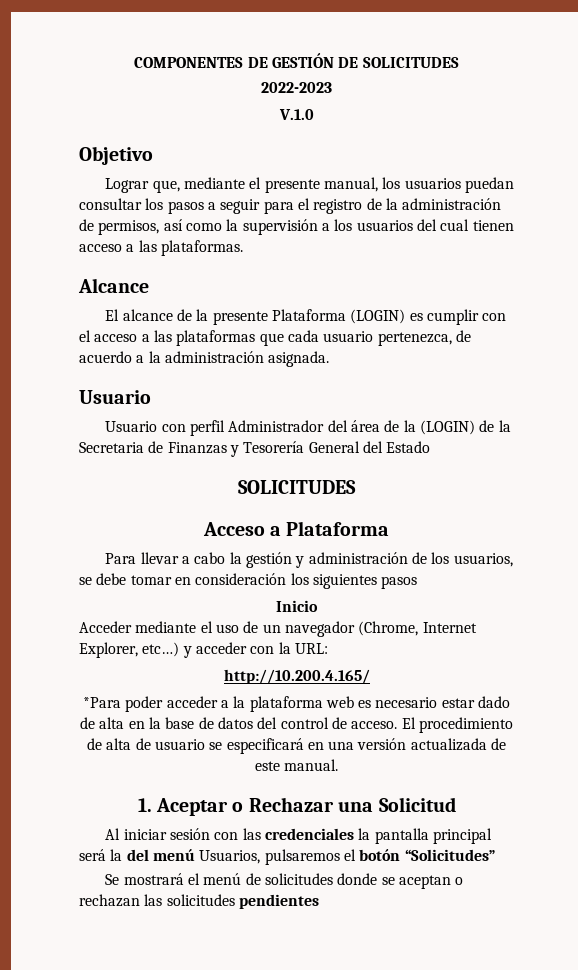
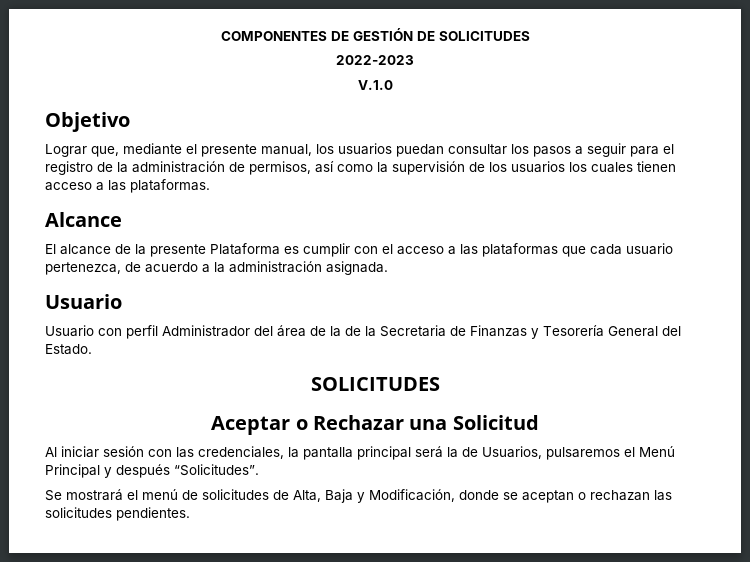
[321,219,470,231] a los usuarios del cual -> [469,161,633,173] de los usuarios los cuales
[350,309,406,324] (LOGIN) -> (280, 249) none
[419,420,475,435] (LOGIN) -> (341, 331) none
[386,441,431,453] [238,480,356,494] [202,521,390,536] [105,552,513,568] [79,573,418,589] [276,600,318,612] [79,621,477,637] [79,642,328,658] [223,669,370,684] [82,696,511,712] [80,717,513,733] [86,738,507,754] [254,759,339,771] [137,798,152,812] Estado // SOLICITUDES // Acceso a Plataforma // Para llevar a cabo la gestión y administración de los usuarios, se debe tomar en consideración los siguientes pasos // Inicio // Acceder mediante el uso de un navegador (Chrome, Internet Explorer, etc…) y acceder con la URL: // http://10.200.4.165/ // *Para poder acceder a la plataforma web es necesario estar dado de alta en la base de datos del control de acceso. El procedimiento de alta de usuario se especificará en una versión actualizada de este manual. // 1. -> [45,344,92,355] [310,377,440,391] Estado. // SOLICITUDES //
[264,828,354,840] credenciales -> [198,446,284,459] credenciales,
[126,849,195,861] del menú -> [462,447,478,457] de
[359,849,495,861] botón “Solicitudes” -> [639,446,675,457] [45,464,259,478] Menú Principal y después “Solicitudes”.
(333, 879) none -> [273,489,455,503] de Alta, Baja y Modificación,
[238,894,319,909] pendientes -> [116,507,190,521] pendientes.

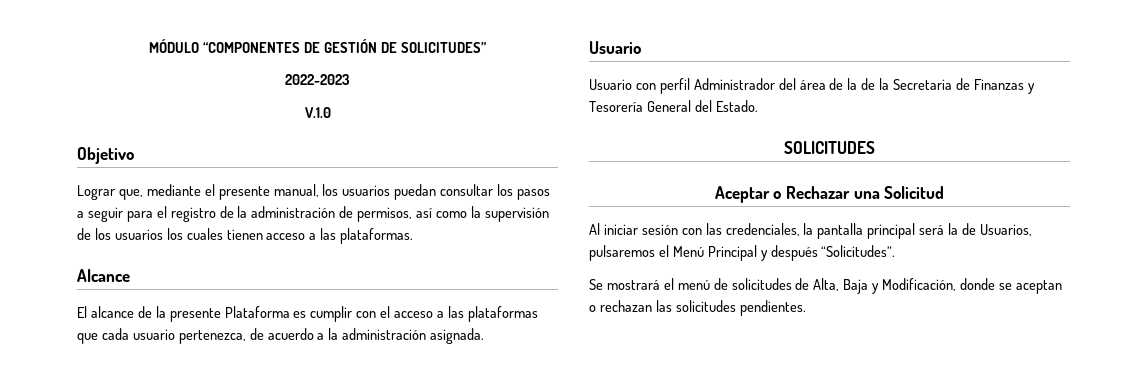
[220,31,327,41] COMPONENTES -> [149,39,301,53] MÓDULO “COMPONENTES
[438,31,530,41] SOLICITUDES -> [400,42,487,53] SOLICITUDES”

